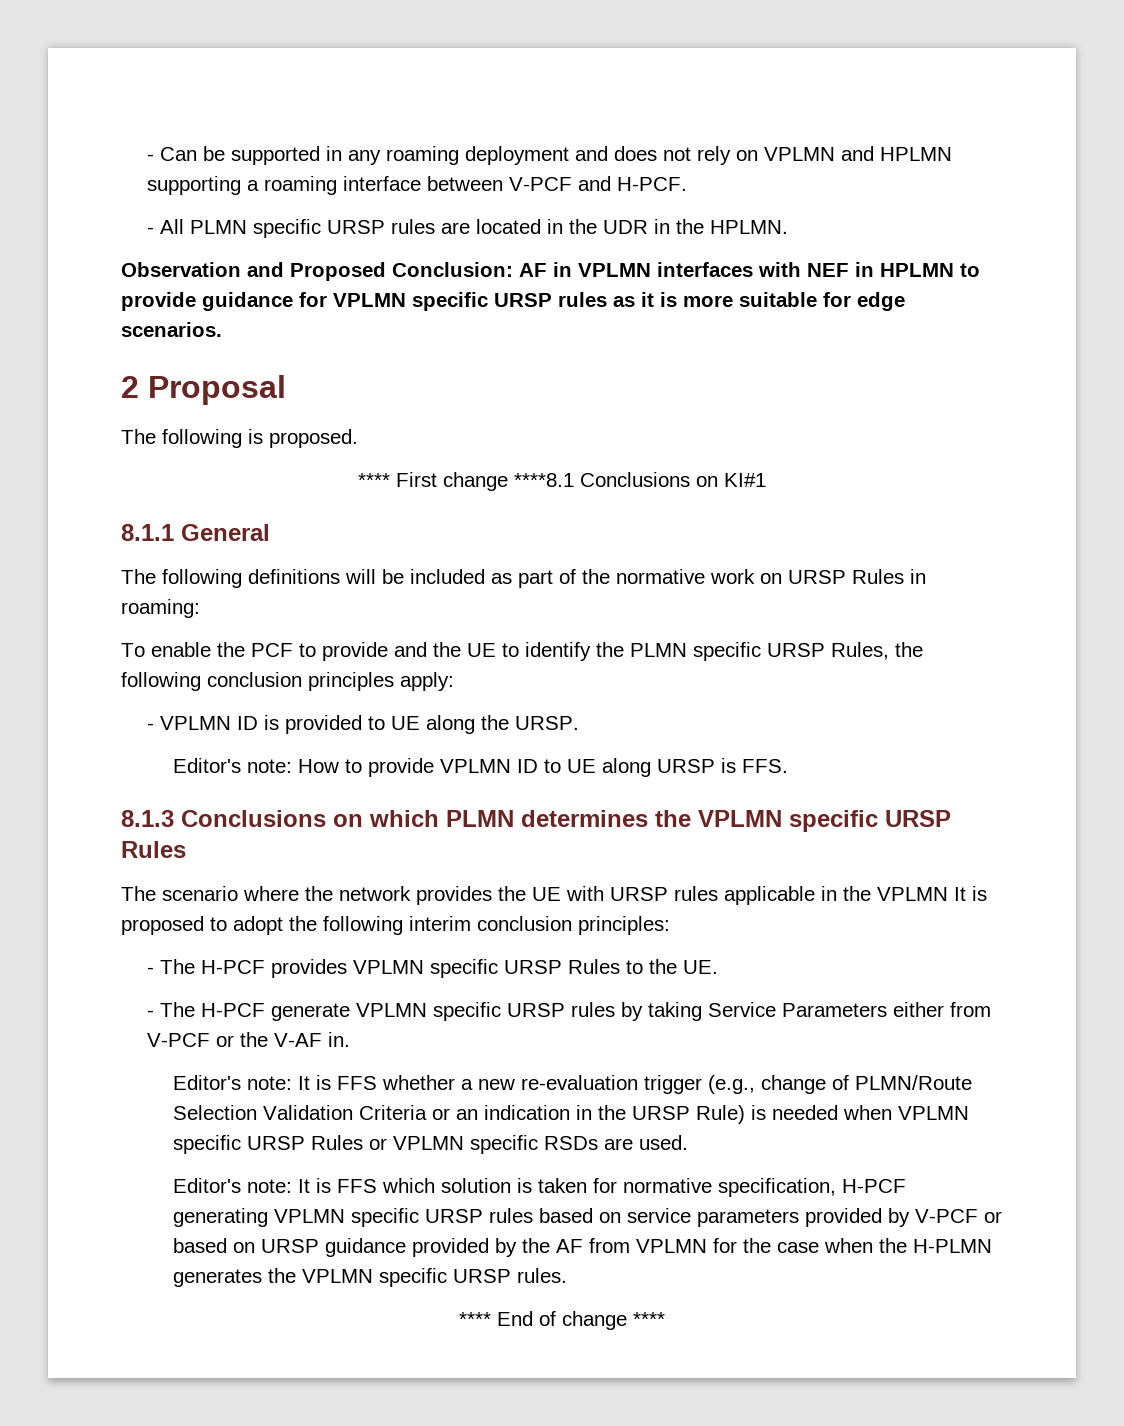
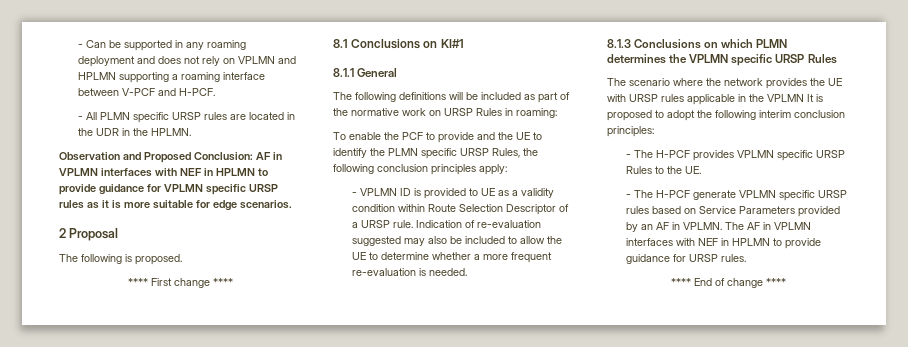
[514,473,574,487] ****8.1 -> [212,278,233,286] [333,39,348,48] **** // 8.1
[425,715,579,734] [172,758,788,777] along the URSP. // Editor's note: How to provide VPLMN ID to UE along URSP is FFS. -> [497,188,554,198] [351,204,569,215] [351,220,541,228] [351,236,562,246] [351,252,552,263] [351,268,467,276] as a validity condition within Route Selection Descriptor of a URSP rule. Indication of re-evaluation suggested may also be included to allow the UE to determine whether a more frequent re-evaluation is needed.
[620,1002,991,1021] [146,1032,350,1047] [172,1075,972,1094] [172,1105,969,1124] [172,1135,688,1154] [172,1178,906,1197] [172,1208,1002,1227] [172,1238,992,1257] [172,1268,447,1287] by taking Service Parameters either from V-PCF or the V-AF in. // Editor's note: It is FFS whether a new re-evaluation trigger (e.g., change of PLMN/Route Selection Validation Criteria or an indication in the URSP Rule) is needed when VPLMN specific URSP Rules or VPLMN specific RSDs are used. // Editor's note: It is FFS which solution is taken for normative specification, H-PCF generating VPLMN specific URSP rules based on service parameters provided by V-PCF or based on URSP guidance provided by the AF from VPLMN for the case when the H-PLMN generates the VPLMN specific -> [651,206,840,217] [625,222,811,232] [625,238,821,249] [625,254,686,264] based on Service Parameters provided by an AF in VPLMN. The AF in VPLMN interfaces with NEF in HPLMN to provide guidance for

